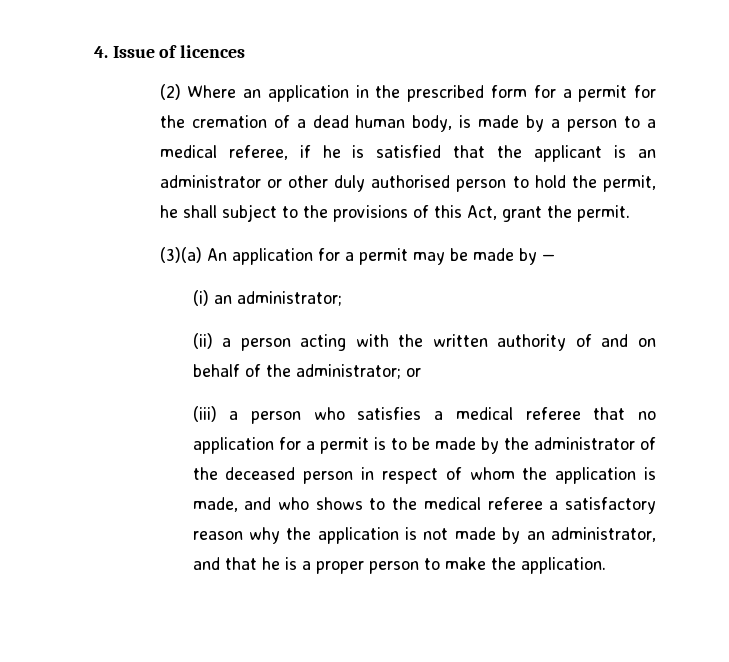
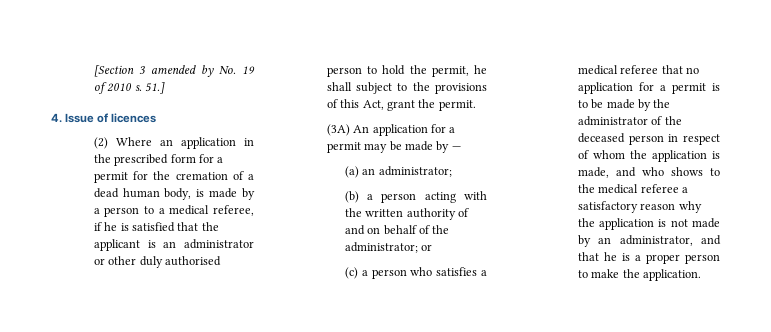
(94, 52) none -> [93,65,255,77] [93,82,165,94] [Section 3 amended by No. 19 of 2010 s. 51.] //
[159,247,202,263] (3)(a) -> [326,124,350,136] (3A)
[192,290,209,306] (i) -> [344,166,359,178] (a)
[192,333,213,349] (ii) -> [344,191,359,203] (b)
[192,406,217,422] (iii) -> [344,267,358,279] (c)

